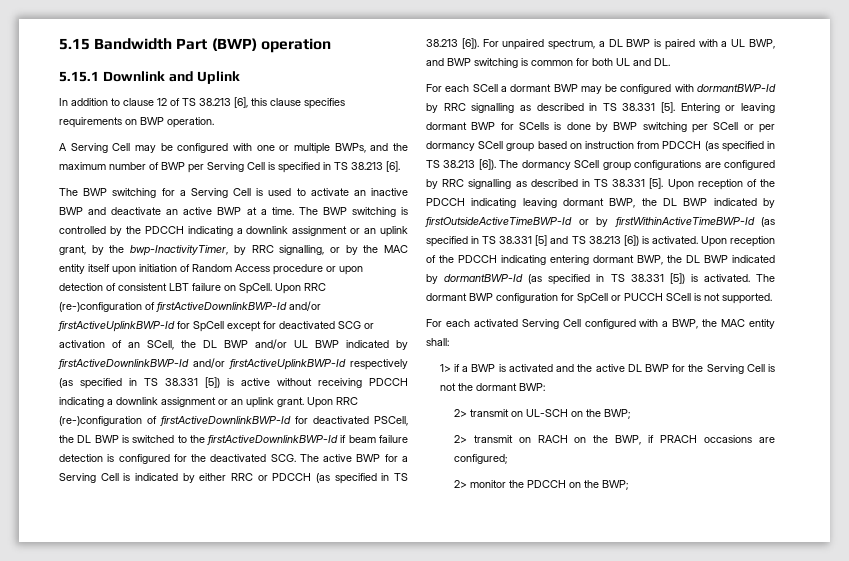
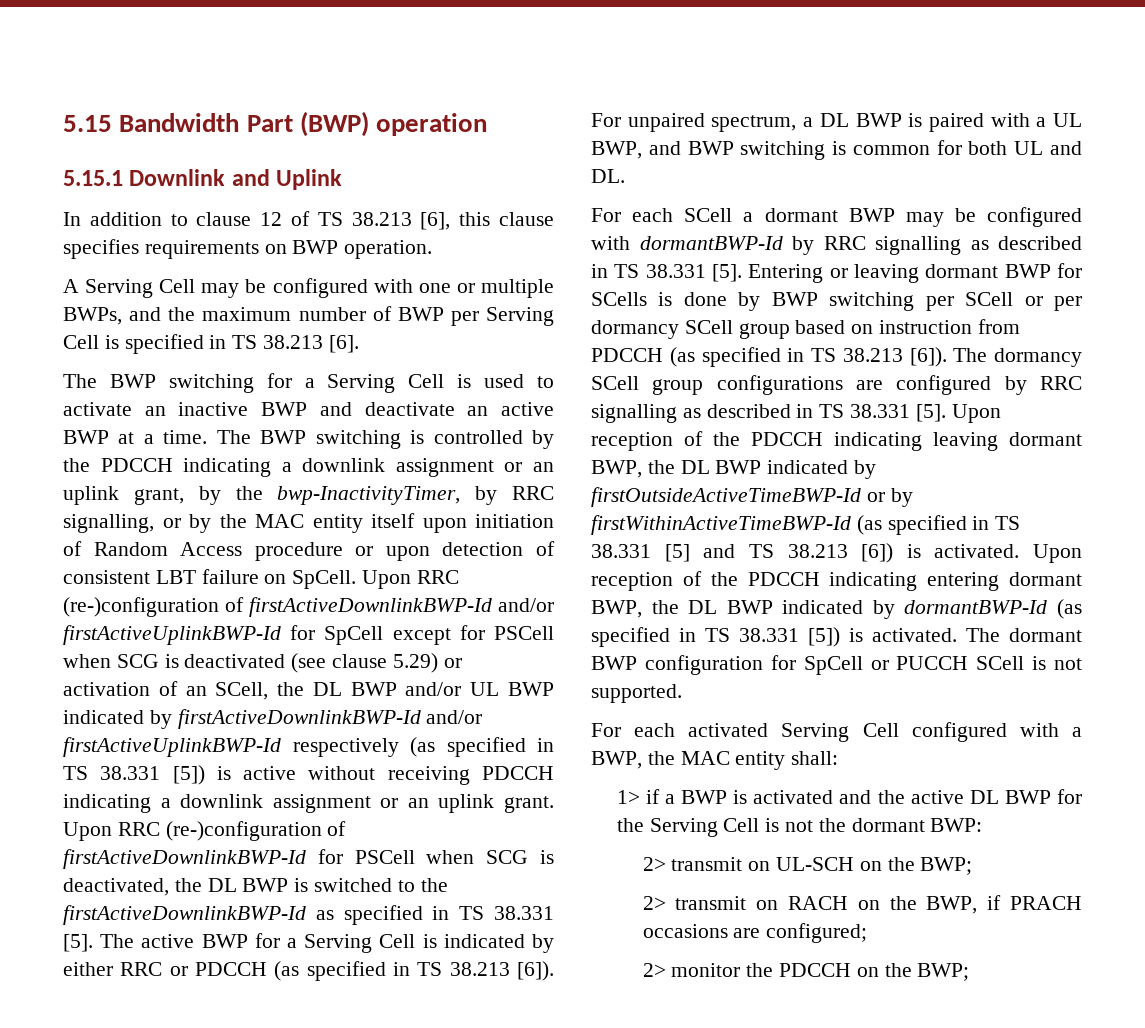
[279,321,361,329] deactivated SCG -> [493,626,554,640] [63,653,438,673] PSCell when SCG is deactivated (see clause 5.29)
[313,416,408,426] deactivated PSCell, -> [354,850,554,864] [63,878,169,896] PSCell when SCG is deactivated,
[340,435,409,443] [59,454,296,464] if beam failure detection is configured for the deactivated SCG. -> [315,905,554,925] [63,934,93,952] as specified in TS 38.331 [5].

